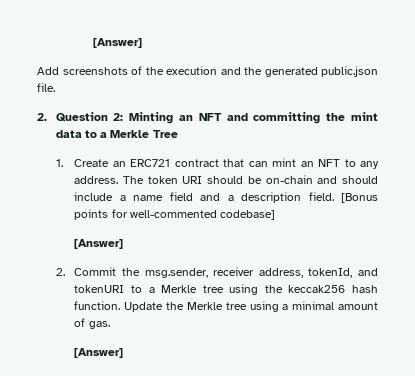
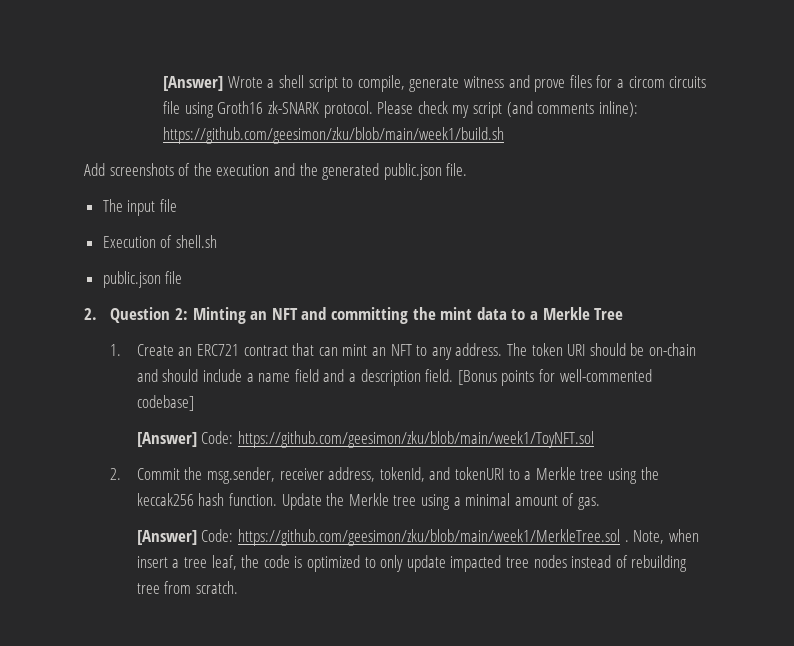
[93,38,143,48] [Answer] -> [163,75,707,92] [163,101,638,118] [163,127,505,144] [Answer] Wrote a shell script to compile, generate witness and prove files for a circom circuits file using Groth16 zk-SNARK protocol. Please check my script (and comments inline): https://github.com/geesimon/zku/blob/main/week1/build.sh
(55, 87) none -> [102,199,177,216] [102,235,217,248] [102,271,183,288] // The input file // Execution of shell.sh // public.json file
(124, 244) none -> [201,431,595,448] Code: https://github.com/geesimon/zku/blob/main/week1/ToyNFT.sol
(124, 353) none -> [201,529,699,546] [136,555,688,572] [136,581,239,594] Code: https://github.com/geesimon/zku/blob/main/week1/MerkleTree.sol . Note, when insert a tree leaf, the code is optimized to only update impacted tree nodes instead of rebuilding tree from scratch.

